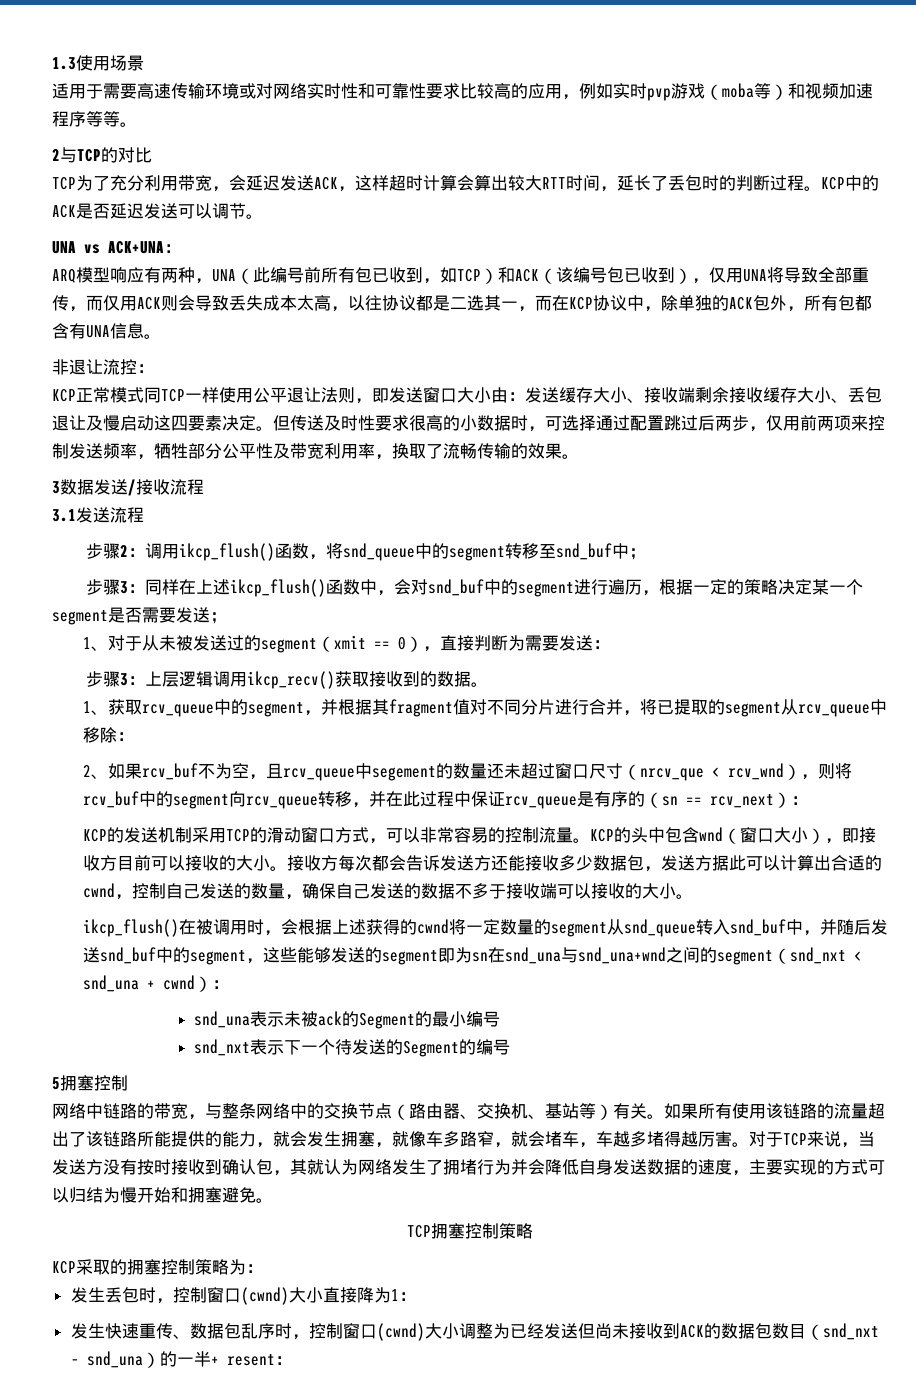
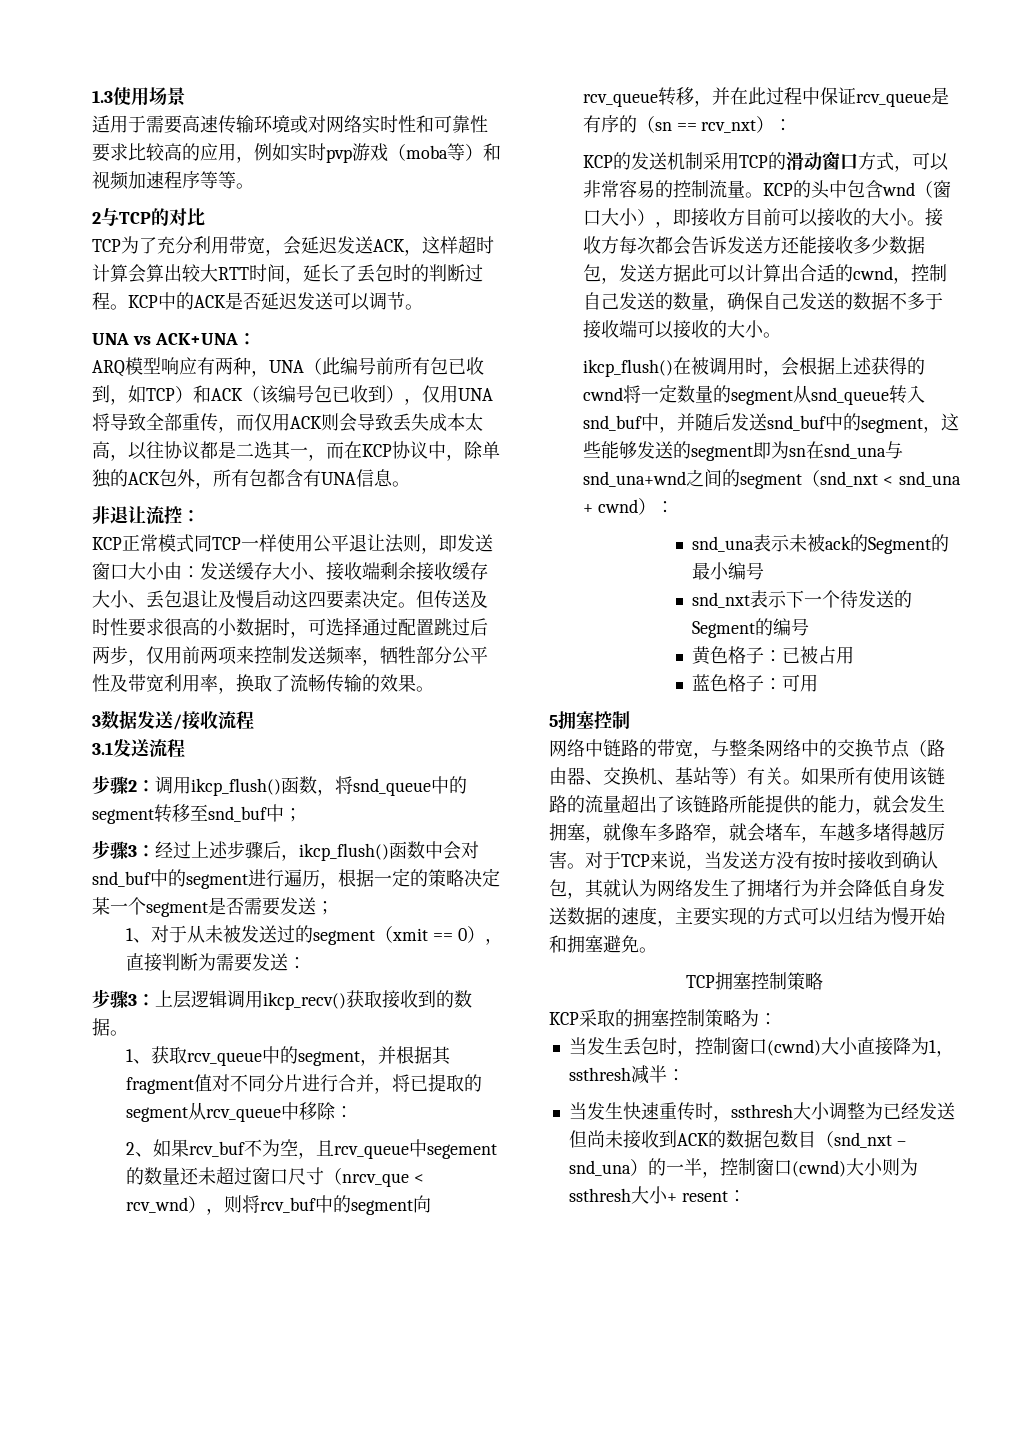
[144,579,230,595] 同样在上述 -> [155,841,299,861] 经过上述步骤后，
[376,590,394,596] ， -> (443, 850) none
[709,794,774,808] rcv_next -> [701,120,757,133] rcv_nxt
(510, 1047) none -> [692,646,855,665] [692,674,819,692] // 黄色格子：已被占用 // 蓝色格子：可用
(263, 1268) none -> [568,1037,587,1055] 当
[398,1292,416,1301] ： // -> [935,1050,954,1057] [568,1065,685,1084] [568,1102,587,1120] ，ssthresh减半： // 当
[172,1323,425,1341] 、数据包乱序时，控制窗口(cwnd) -> [694,1102,793,1122] 时，ssthresh
(211, 1359) none -> [701,1158,918,1178] [568,1186,668,1204] ，控制窗口(cwnd)大小则为ssthresh大小

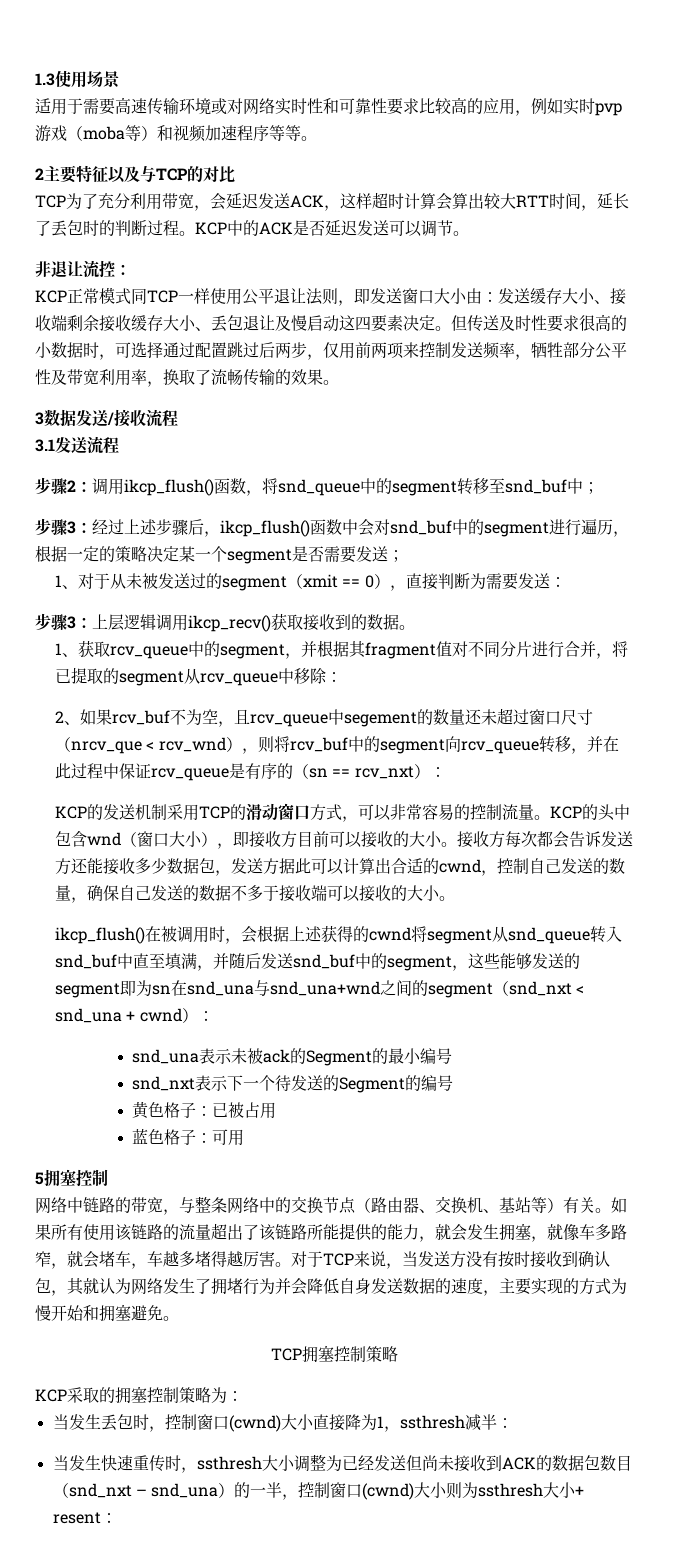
(101, 218) none -> [44,165,140,183] 主要特征以及
[92,333,256,345] [92,357,484,377] [92,385,493,405] [92,413,483,433] [92,441,500,461] [92,469,410,489] // UNA vs ACK+UNA： // ARQ模型响应有两种，UNA（此编号前所有包已收到，如TCP）和ACK（该编号包已收到），仅用UNA将导致全部重传，而仅用ACK则会导致丢失成本太高，以往协议都是二选其一，而在KCP协议中，除单独的ACK包外，所有包都含有UNA信息。 -> (469, 233) none
[640,384,731,403] 一定数量的 -> (427, 934) none
(659, 422) none -> [132,953,197,970] 直至填满
[801,907,873,926] 可以归结 -> (611, 1286) none

